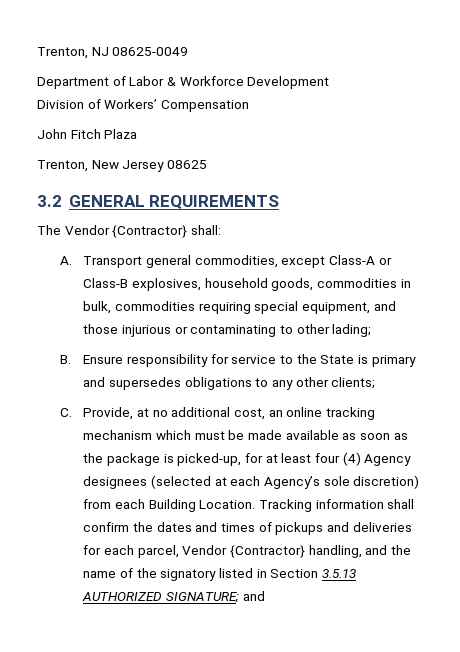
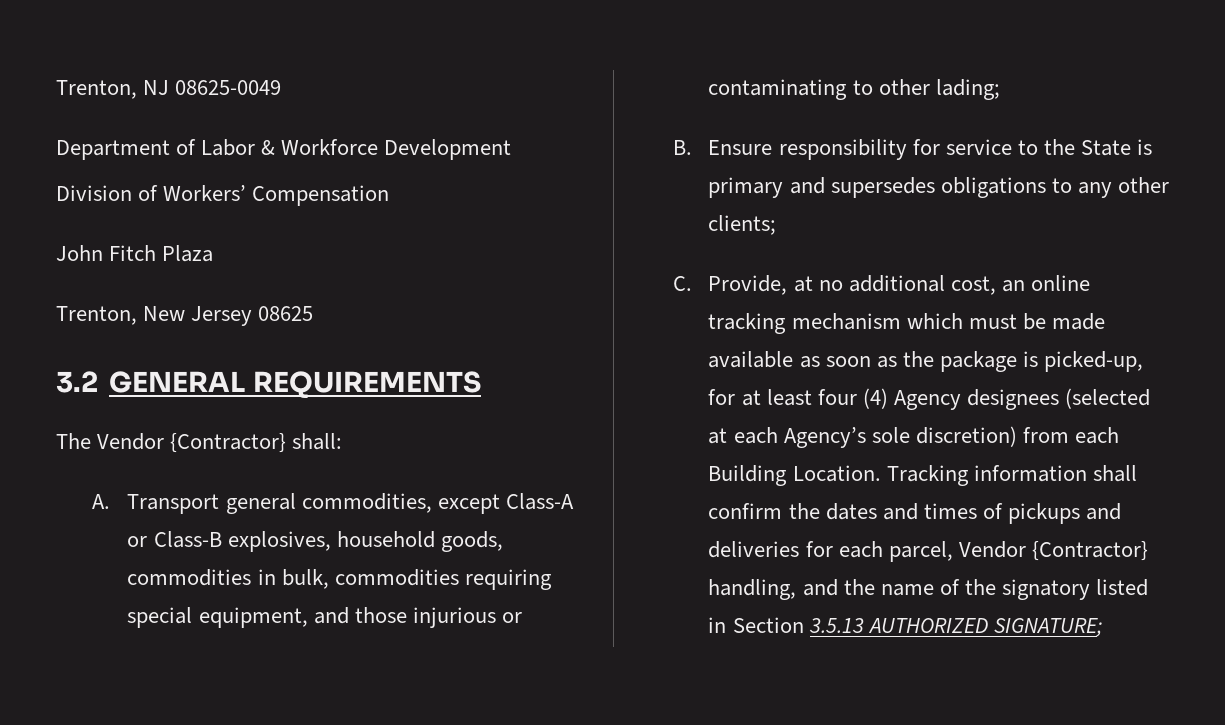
[242,591,265,601] and -> (1102, 627) none

